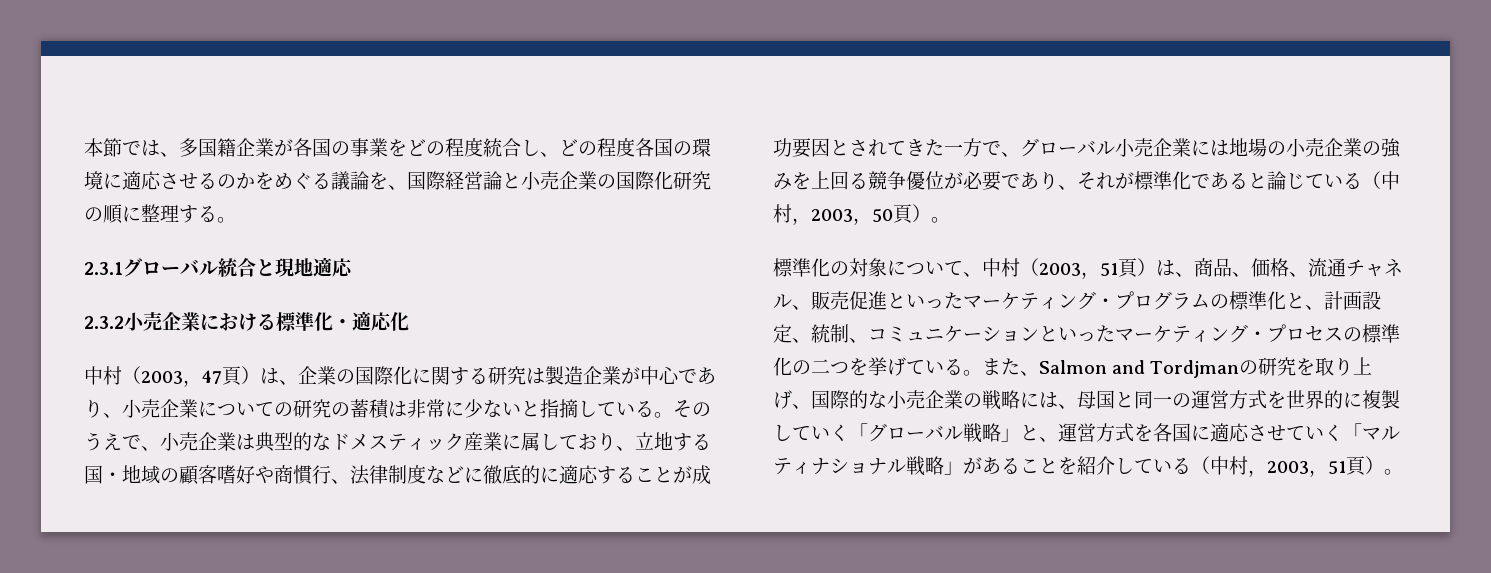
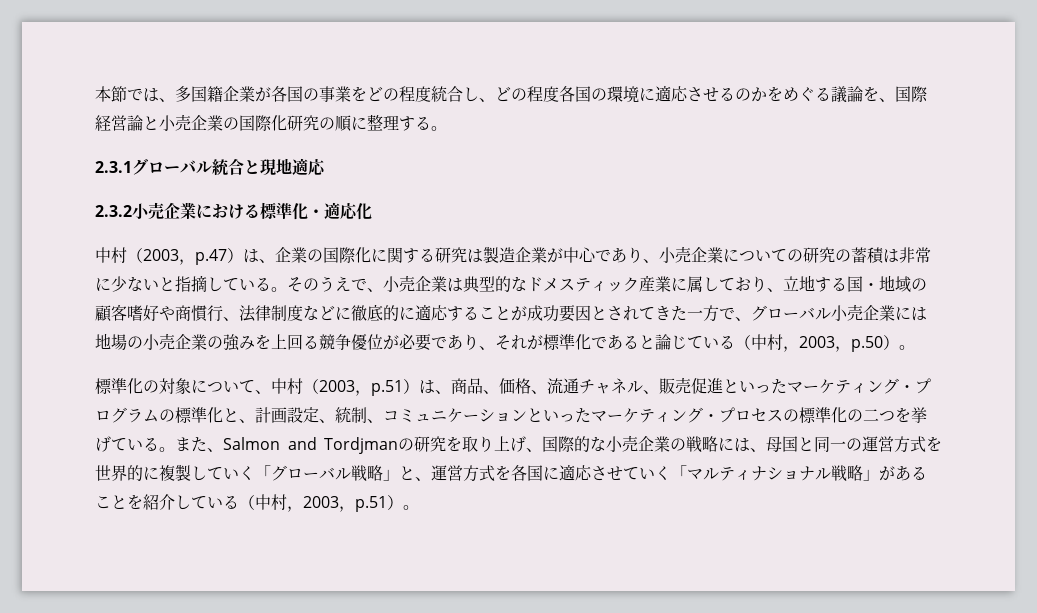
[202,366,242,386] 47頁 -> [195,249,227,265] p.47
[872,204,913,224] 50頁 -> [851,336,883,352] p.50
[1100,258,1138,278] 51頁 -> [371,380,403,396] p.51
[1328,456,1366,476] 51頁 -> [355,496,387,512] p.51

